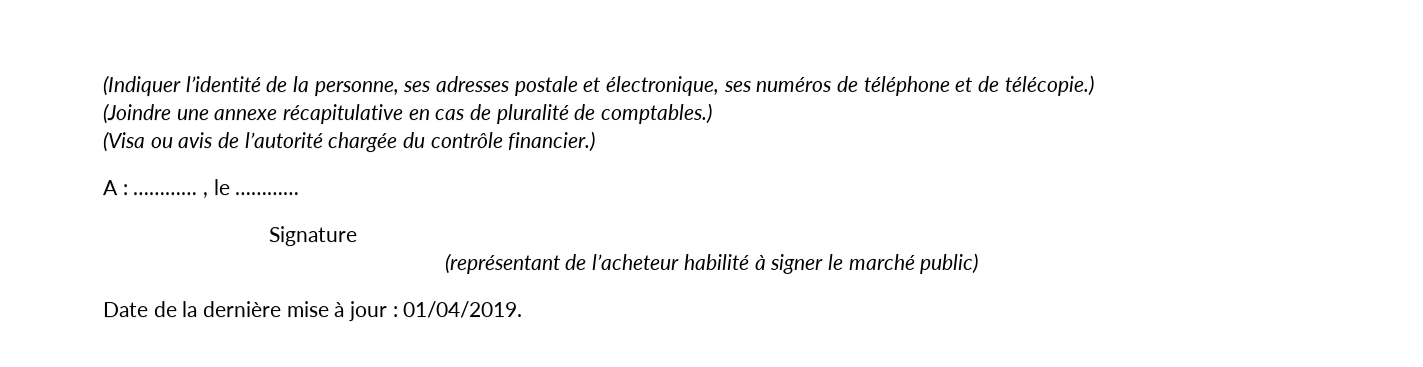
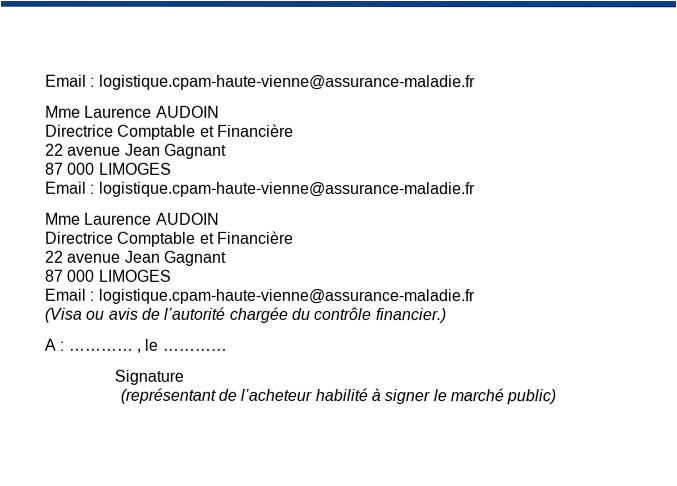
[102,74,1094,97] [102,102,713,125] (Indiquer l’identité de la personne, ses adresses postale et électronique, ses numéros de téléphone et de télécopie.) // (Joindre une annexe récapitulative en cas de pluralité de comptables.) -> [45,74,476,91] [45,105,220,118] [45,123,294,140] [45,143,227,159] [45,162,172,175] [45,181,476,198] [45,212,220,225] [44,230,294,247] [44,250,226,266] [44,269,171,282] [44,288,475,305] Email : logistique.cpam-haute-vienne@assurance-maladie.fr // Mme Laurence AUDOIN // Directrice Comptable et Financière // 22 avenue Jean Gagnant // 87 000 LIMOGES // Email : logistique.cpam-haute-vienne@assurance-maladie.fr // Mme Laurence AUDOIN // Directrice Comptable et Financière // 22 avenue Jean Gagnant // 87 000 LIMOGES // Email : logistique.cpam-haute-vienne@assurance-maladie.fr
[103,301,524,322] // Date de la dernière mise à jour : 01/04/2019. -> (557, 397) none

